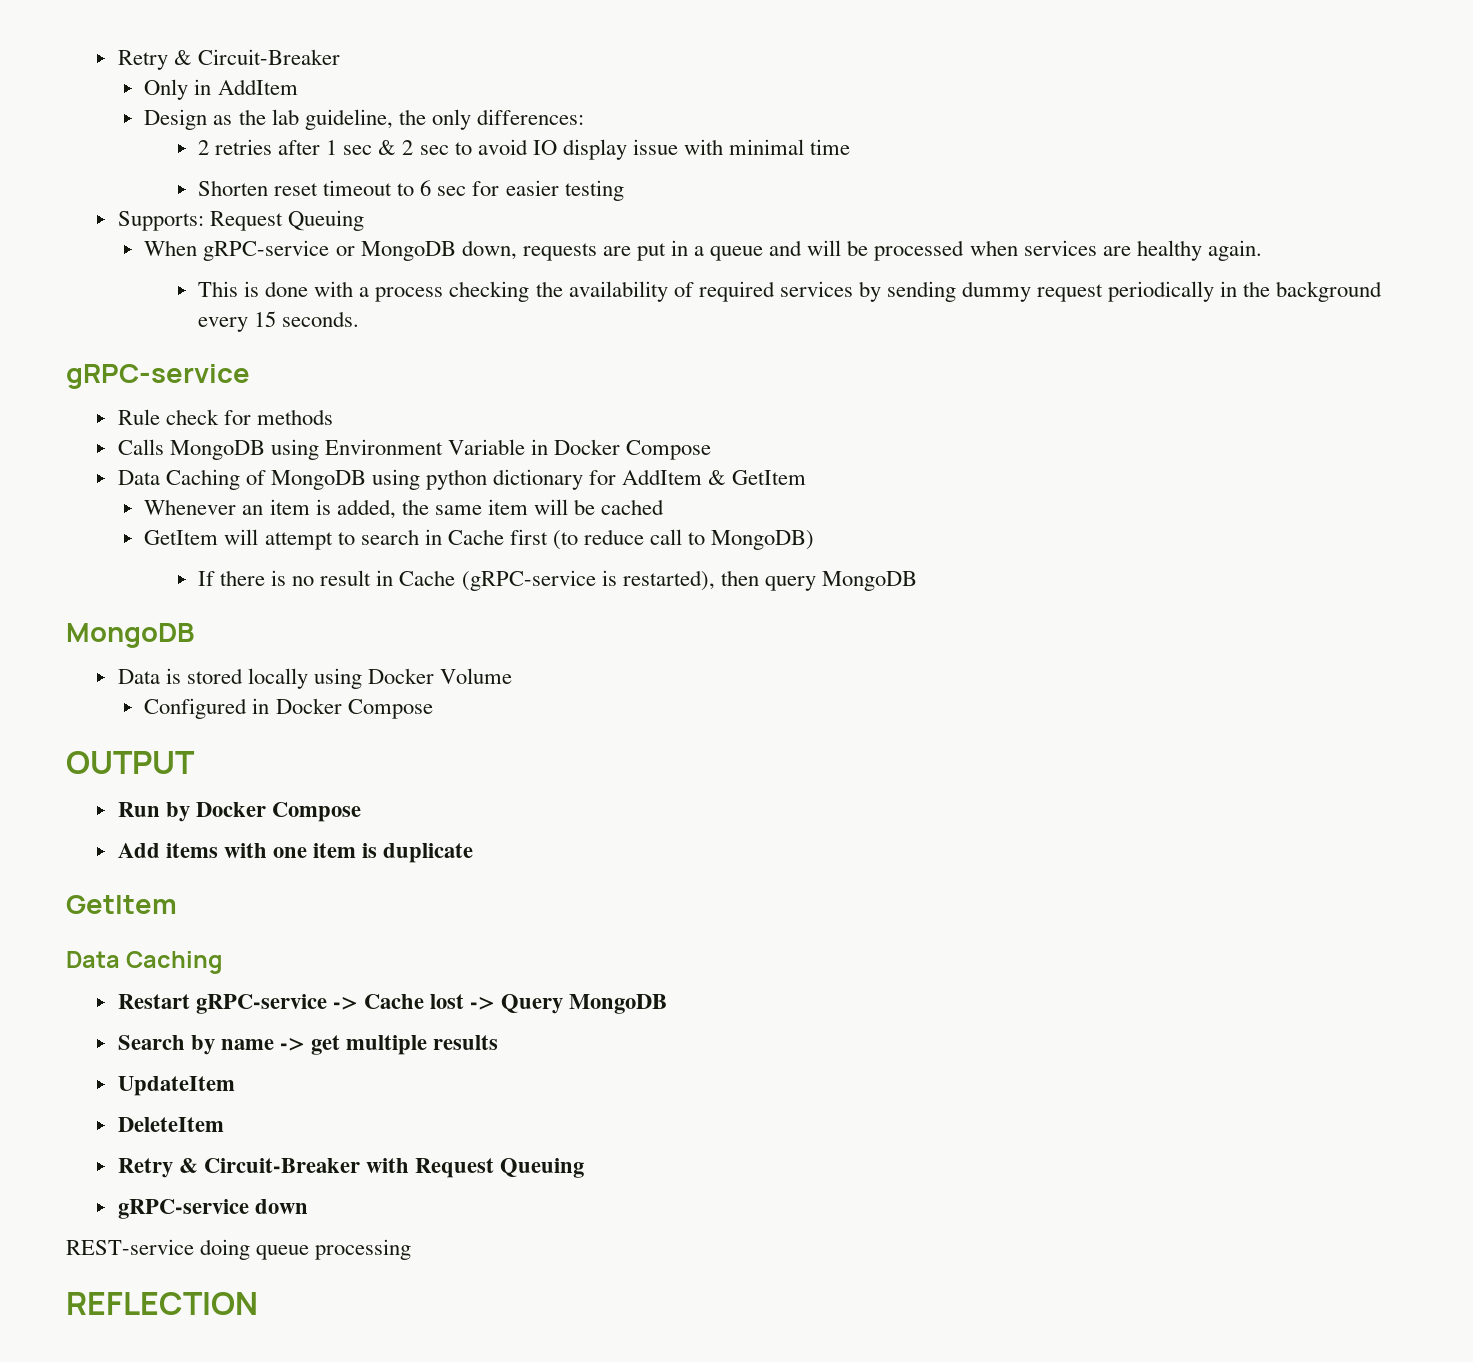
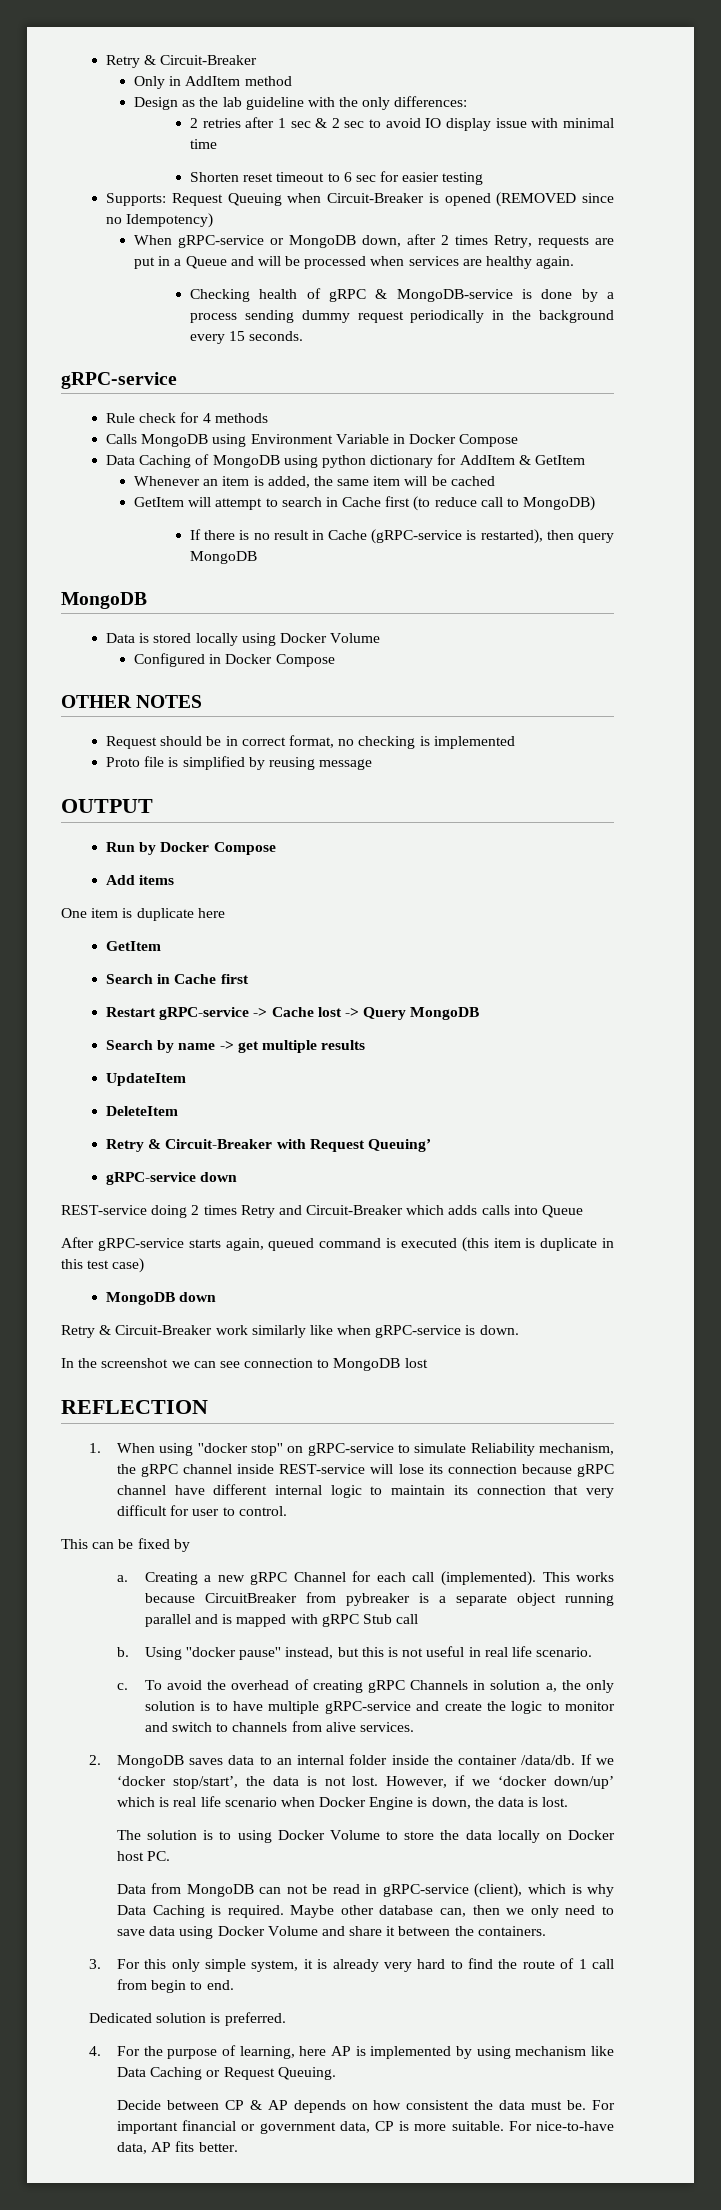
(298, 87) none -> [244,76,292,86] method
[304,109,393,130] guideline, -> [245,97,335,110] guideline with
(364, 220) none -> [287,192,614,207] [106,213,214,228] when Circuit-Breaker is opened (REMOVED since no Idempotency)
(517, 250) none -> [407,234,533,248] after 2 times Retry,
[710,246,764,261] queue -> [185,256,227,269] Queue
[197,281,238,297] This -> [189,288,513,302] Checking health of gRPC & MongoDB-service
[314,281,354,297] with -> [581,289,598,302] by
[449,281,881,302] checking the availability of required services by -> (237, 318) none
(251, 417) none -> [202,413,211,423] 4
(433, 709) none -> [61,695,203,708] [106,735,515,749] [106,756,373,770] // OTHER NOTES // Request should be in correct format, no checking is implemented // Proto file is simplified by reusing message
[223,843,474,863] [66,895,177,914] [66,951,223,974] with one item is duplicate // GetItem // Data Caching -> [61,908,225,921] [106,941,162,951] [106,974,249,984] // One item is duplicate here // GetItem // Search in Cache first
[499,1158,584,1178] Queuing -> [367,1139,431,1152] Queuing’
[256,1239,412,1260] [66,1292,258,1315] queue processing // REFLECTION -> [191,1205,584,1218] [61,1237,614,1252] [61,1258,145,1273] [106,1292,217,1305] [61,1325,519,1338] [61,1358,428,1371] [61,1400,208,1414] [88,1443,614,1456] [116,1464,615,1477] [116,1484,614,1498] [116,1505,287,1516] [61,1538,190,1552] [116,1571,614,1586] [144,1592,614,1606] [144,1614,419,1627] [116,1646,593,1660] [116,1679,615,1693] [144,1701,615,1714] [144,1721,415,1732] [88,1754,614,1768] [116,1775,614,1789] [116,1796,569,1810] [116,1830,615,1843] [116,1851,171,1861] [116,1883,614,1898] [116,1905,614,1918] [116,1926,546,1939] [88,1958,614,1972] [116,1979,234,1993] [88,2012,286,2026] [88,2045,615,2059] [116,2067,336,2080] [116,2100,615,2113] [116,2120,614,2134] [116,2141,238,2154] 2 times Retry and Circuit-Breaker which adds calls into Queue // After gRPC-service starts again, queued command is executed (this item is duplicate in this test case) // MongoDB down // Retry & Circuit-Breaker work similarly like when gRPC-service is down. // In the screenshot we can see connection to MongoDB lost // REFLECTION // 1. When using ''docker stop'' on gRPC-service to simulate Reliability mechanism, the gRPC channel inside REST-service will lose its connection because gRPC channel have different internal logic to maintain its connection that very difficult for user to control. // This can be fixed by // a. Creating a new gRPC Channel for each call (implemented). This works because CircuitBreaker from pybreaker is a separate object running parallel and is mapped with gRPC Stub call // b. Using ''docker pause'' instead, but this is not useful in real life scenario. // c. To avoid the overhead of creating gRPC Channels in solution a, the only solution is to have multiple gRPC-service and create the logic to monitor and switch to channels from alive services. // 2. MongoDB saves data to an internal folder inside the container /data/db. If we ‘docker stop/start’, the data is not lost. However, if we ‘docker down/up’ which is real life scenario when Docker Engine is down, the data is lost. // The solution is to using Docker Volume to store the data locally on Docker host PC. // Data from MongoDB can not be read in gRPC-service (client), which is why Data Caching is required. Maybe other database can, then we only need to save data using Docker Volume and share it between the containers. // 3. For this only simple system, it is already very hard to find the route of 1 call from begin to end. // Dedicated solution is preferred. // 4. For the purpose of learning, here AP is implemented by using mechanism like Data Caching or Request Queuing. // Decide between CP & AP depends on how consistent the data must be. For important financial or government data, CP is more suitable. For nice-to-have data, AP fits better.

